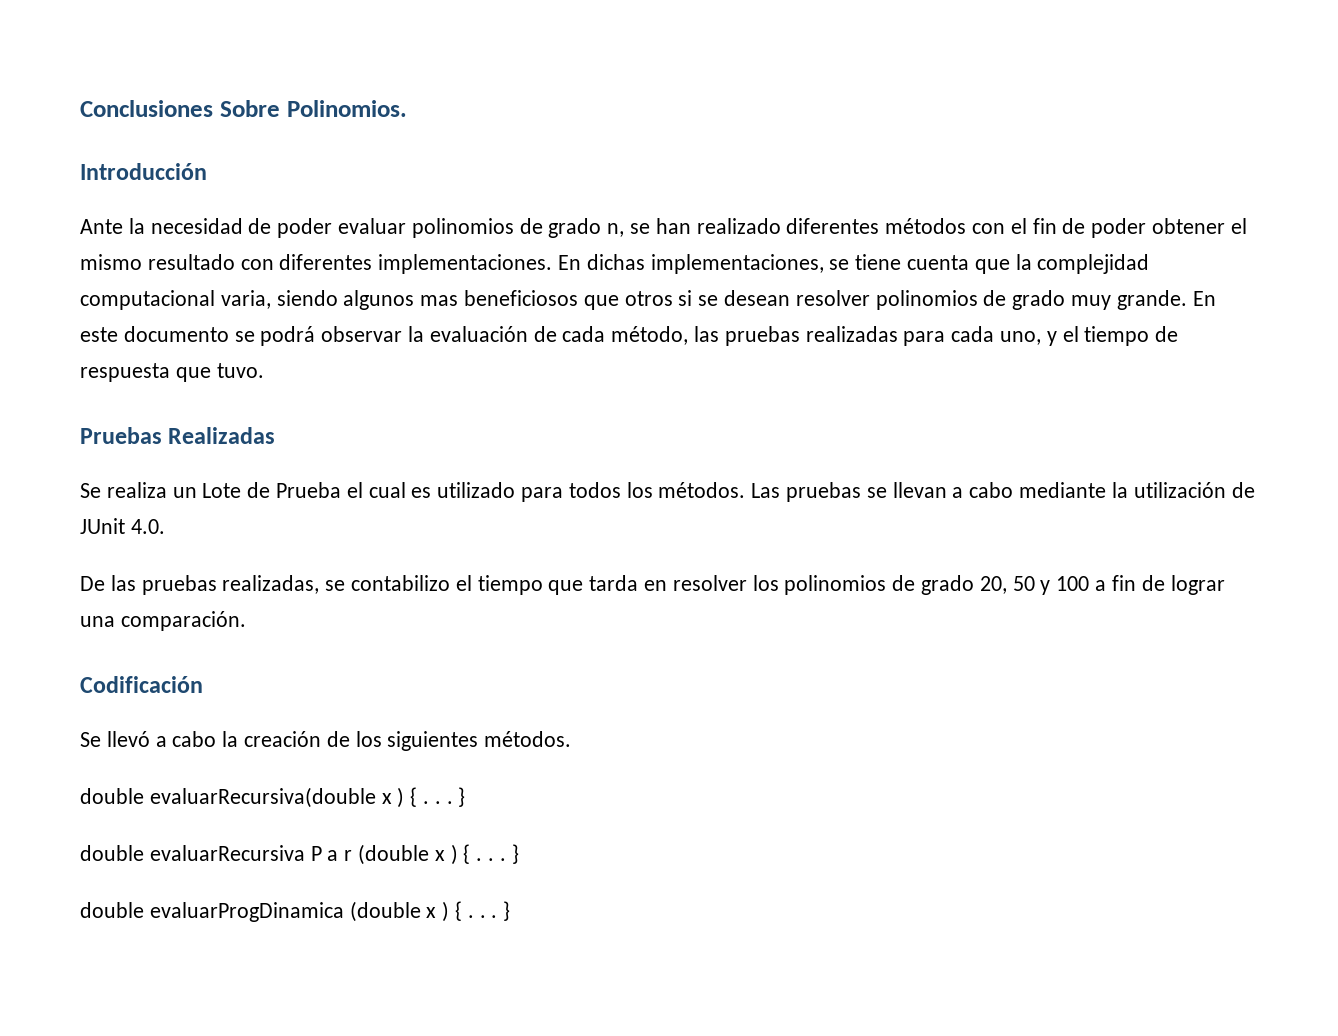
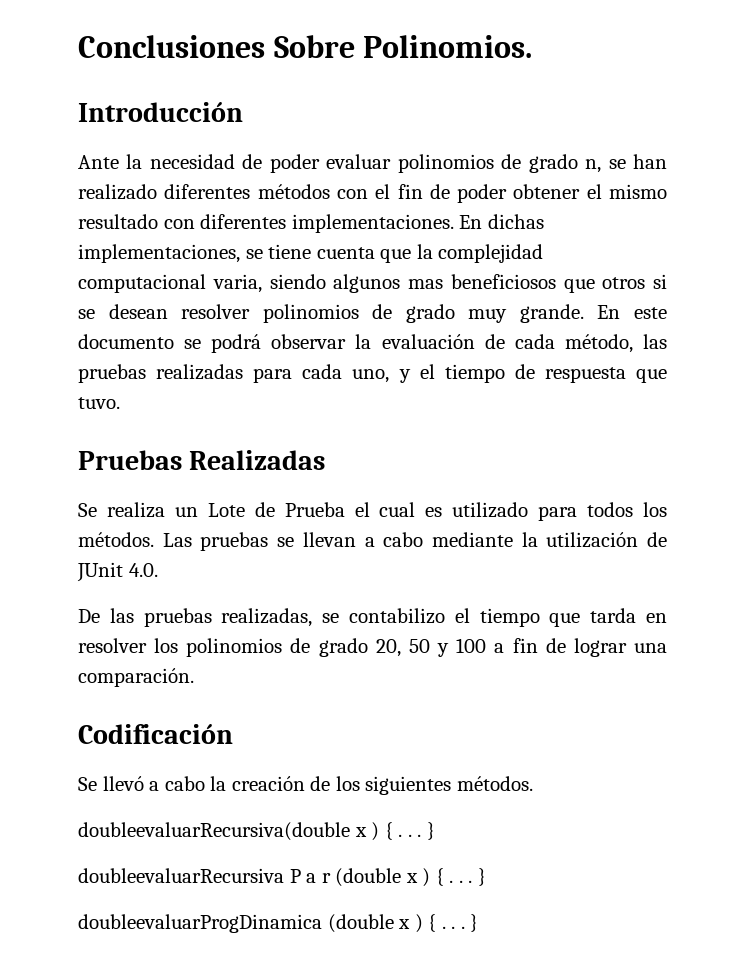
[80,787,466,808] [80,845,305,861] double evaluarRecursiva(double x ) { . . . } // double evaluarRecursiva -> [78,822,435,841] [78,868,284,883] doubleevaluarRecursiva(double x ) { . . . } // doubleevaluarRecursiva
[80,902,344,922] double evaluarProgDinamica -> [78,914,322,933] doubleevaluarProgDinamica

